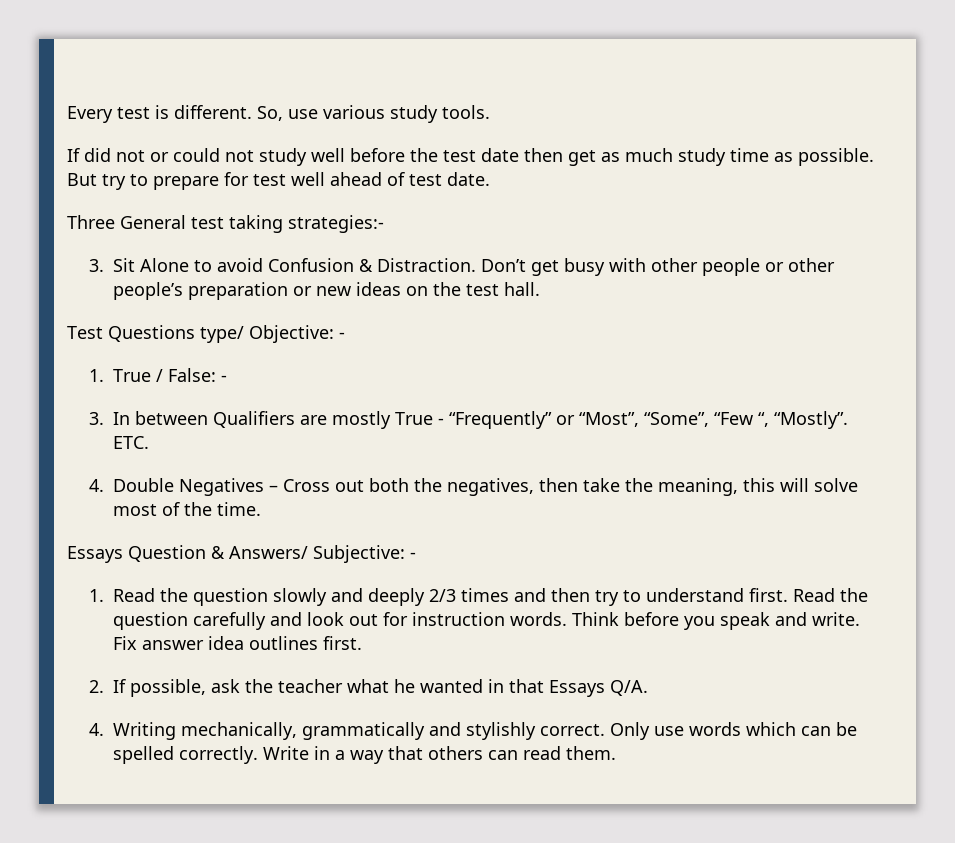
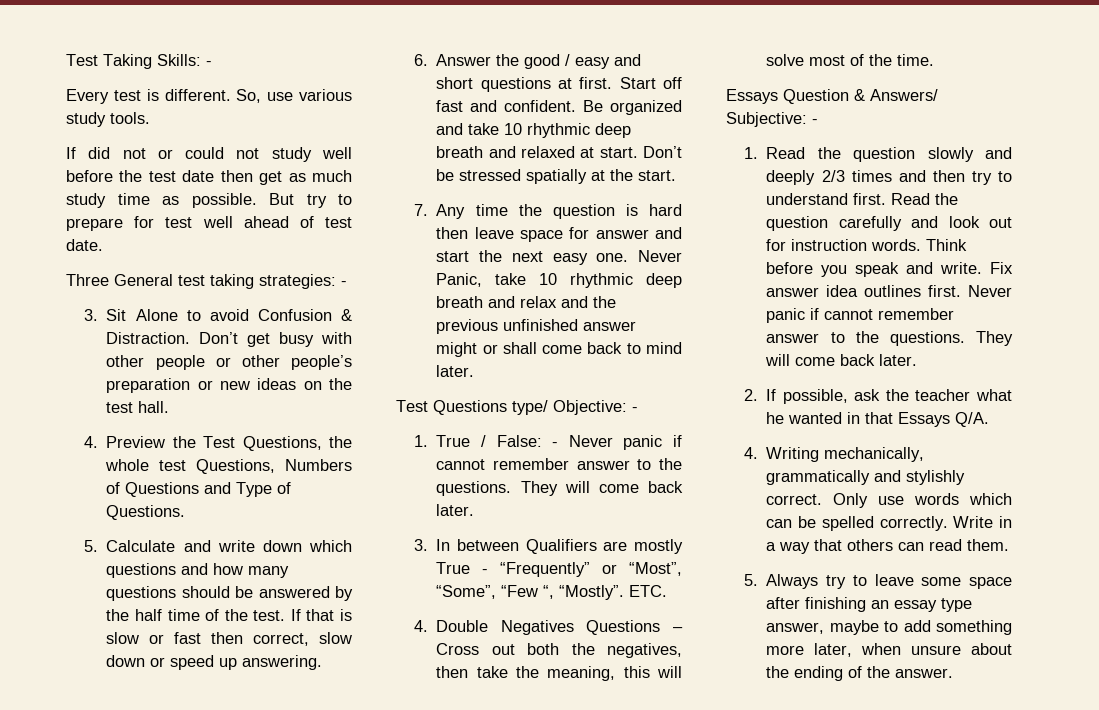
(67, 114) none -> [66,54,212,69] Test Taking Skills: - //
[288,215,384,233] strategies:- -> [259,274,347,289] strategies: -
(540, 289) none -> [84,436,352,451] [105,459,352,474] [106,482,292,497] [106,505,186,520] [84,540,352,552] [106,563,290,578] [106,586,353,601] [106,609,352,621] [106,632,352,646] [106,655,323,670] [414,54,642,69] [436,77,682,92] [436,100,682,115] [436,123,632,138] [436,146,682,158] [436,169,677,184] [414,204,682,219] [436,227,682,242] [436,250,682,265] [436,273,682,288] [436,296,617,308] [436,319,637,334] [436,342,682,357] [436,365,475,377] // 4. Preview the Test Questions, the whole test Questions, Numbers of Questions and Type of Questions. // 5. Calculate and write down which questions and how many questions should be answered by the half time of the test. If that is slow or fast then correct, slow down or speed up answering. // 6. Answer the good / easy and short questions at first. Start off fast and confident. Be organized and take 10 rhythmic deep breath and relaxed at start. Don’t be stressed spatially at the start. // 7. Any time the question is hard then leave space for answer and start the next easy one. Never Panic, take 10 rhythmic deep breath and relax and the previous unfinished answer might or shall come back to mind later.
(227, 378) none -> [568,435,682,450] [436,458,682,470] [436,481,683,496] [436,504,475,516] Never panic if cannot remember answer to the questions. They will come back later.
(264, 487) none -> [586,620,661,635] Questions
(362, 643) none -> [968,285,1012,297] [766,308,955,323] [766,331,1013,346] [765,354,918,366] Never panic if cannot remember answer to the questions. They will come back later.
(616, 753) none -> [744,574,1012,589] [766,597,973,612] [766,620,1012,635] [766,643,1012,657] [766,666,954,681] // 5. Always try to leave some space after finishing an essay type answer, maybe to add something more later, when unsure about the ending of the answer.

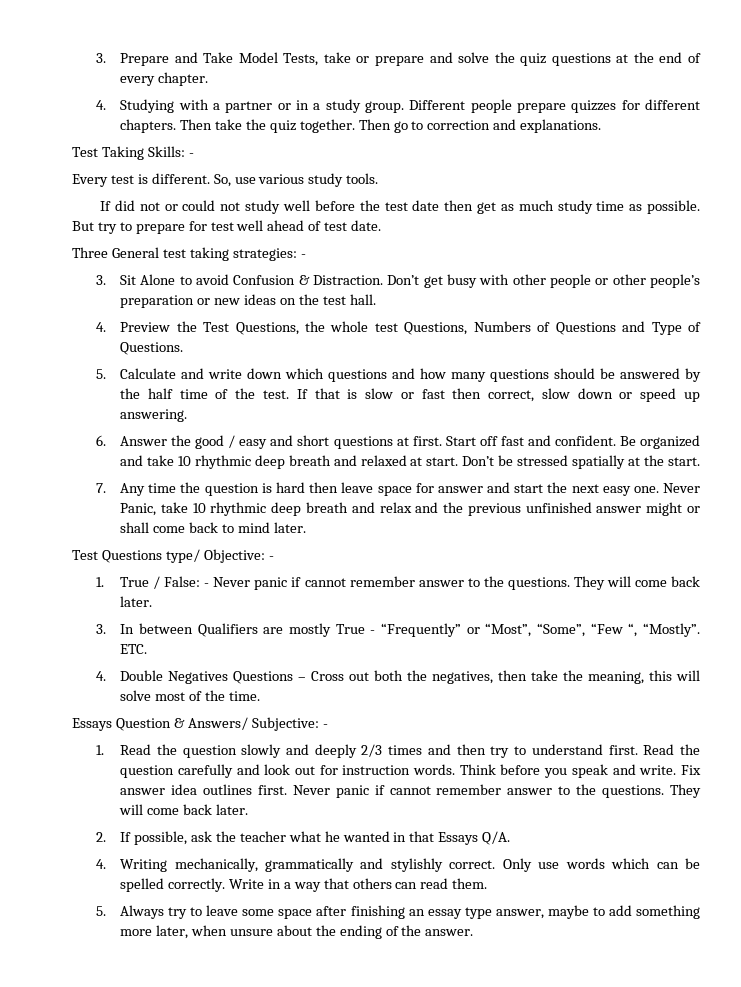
(66, 60) none -> [96,52,701,66] [120,72,209,86] [96,99,700,113] [120,119,602,133] 3. Prepare and Take Model Tests, take or prepare and solve the quiz questions at the end of every chapter. // 4. Studying with a partner or in a study group. Different people prepare quizzes for different chapters. Then take the quiz together. Then go to correction and explanations. //

